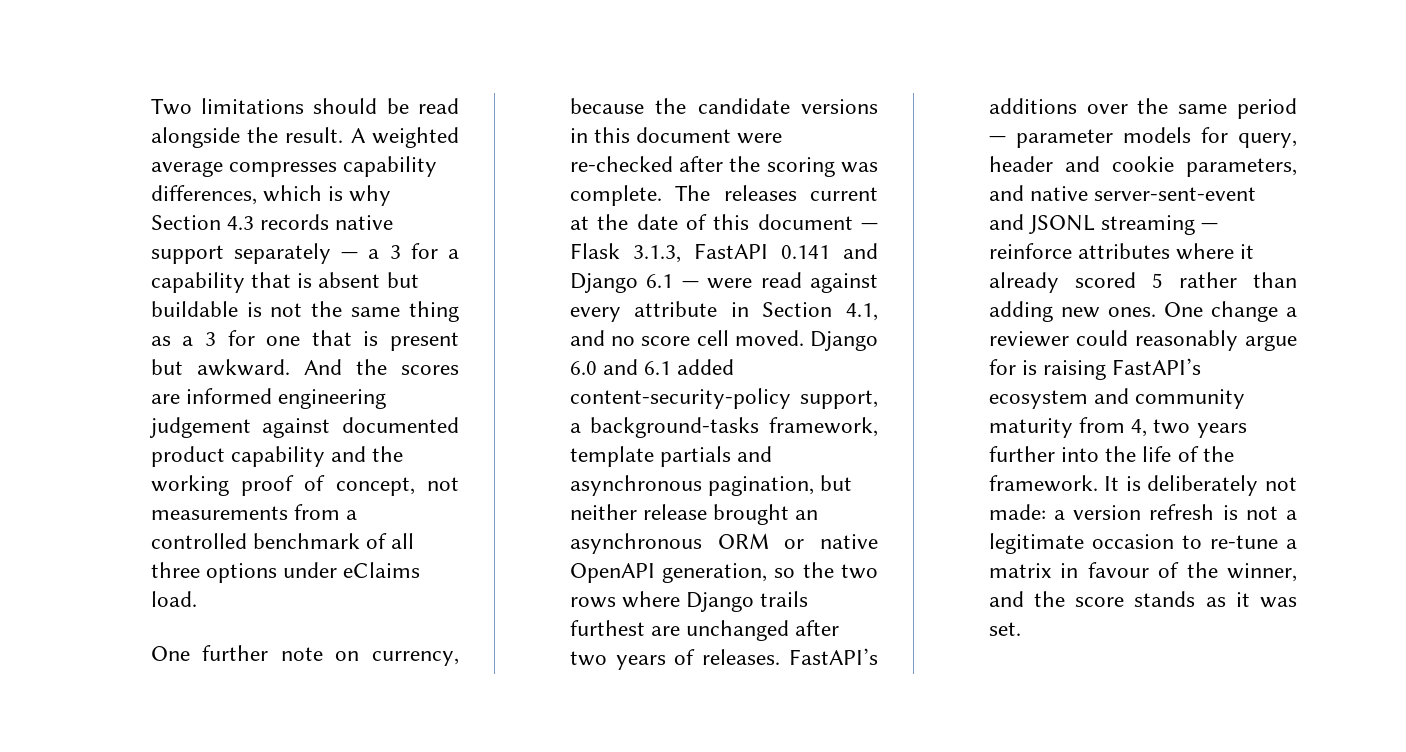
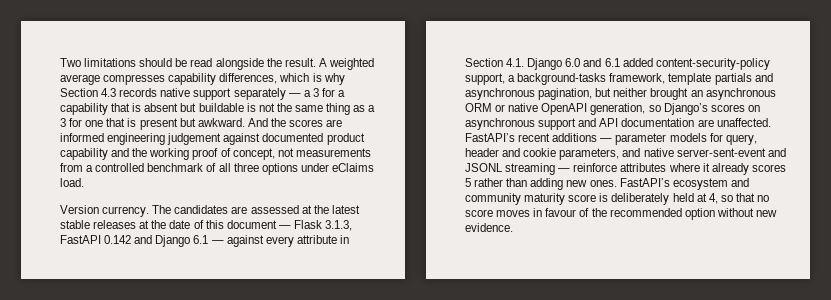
[150,645,459,666] [569,98,878,114] [569,127,783,144] [569,156,878,177] [569,185,878,206] One further note on currency, because the candidate versions in this document were re-checked after the scoring was complete. The releases current -> [59,205,360,217] [59,220,137,229] Version currency. The candidates are assessed at the latest stable releases
[780,245,830,259] 0.141 -> [104,235,132,244] 0.142
[707,272,802,289] were read -> (224, 242) none
[846,303,878,321] [569,330,804,346] 4.1, and no score cell moved. -> [506,58,525,67] 4.1.
[642,504,707,520] release -> (648, 92) none
[802,562,878,579] [569,591,809,612] [569,620,840,641] [569,648,878,670] [988,98,1297,119] the two rows where Django trails furthest are unchanged after two years of releases. FastAPI’s additions over the same period -> [663,103,760,115] [464,118,771,130] [464,133,598,142] Django’s scores on asynchronous support and API documentation are unaffected. FastAPI’s recent additions
[1074,272,1136,288] scored -> [751,164,786,172] scores
[1163,301,1297,322] [988,330,1297,351] [988,359,1107,380] One change a reviewer could reasonably argue for is raising -> (617, 183) none
[1078,417,1247,438] [988,446,1234,462] [988,475,1297,496] [988,504,1297,520] [988,533,1297,554] [988,562,1297,582] [988,591,1297,608] [988,622,1021,636] from 4, two years further into the life of the framework. It is deliberately not made: a version refresh is not a legitimate occasion to re-tune a matrix in favour of the winner, and the score stands as it was set. -> [568,193,770,205] [464,208,777,220] [464,223,513,232] score is deliberately held at 4, so that no score moves in favour of the recommended option without new evidence.

